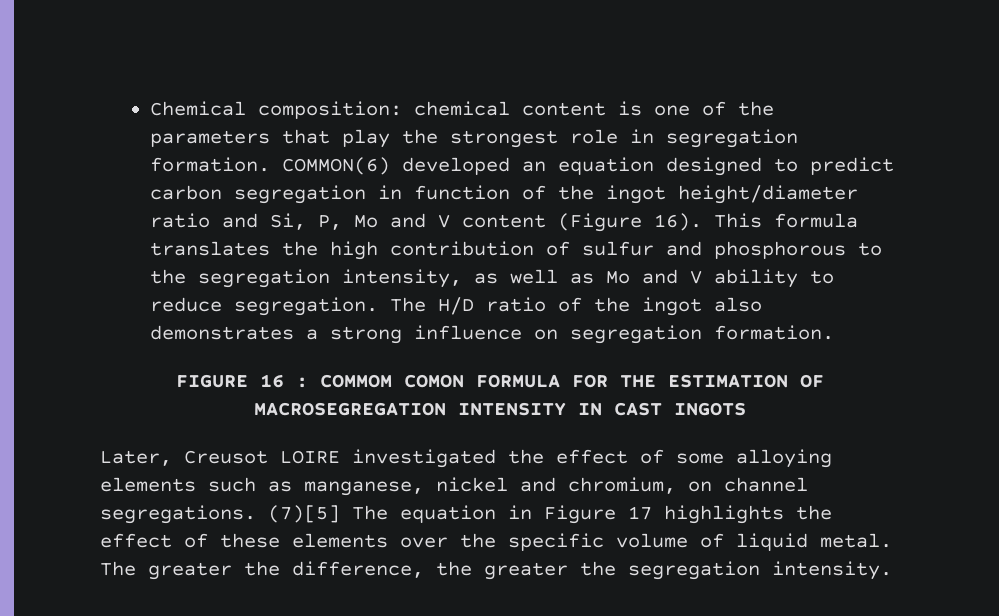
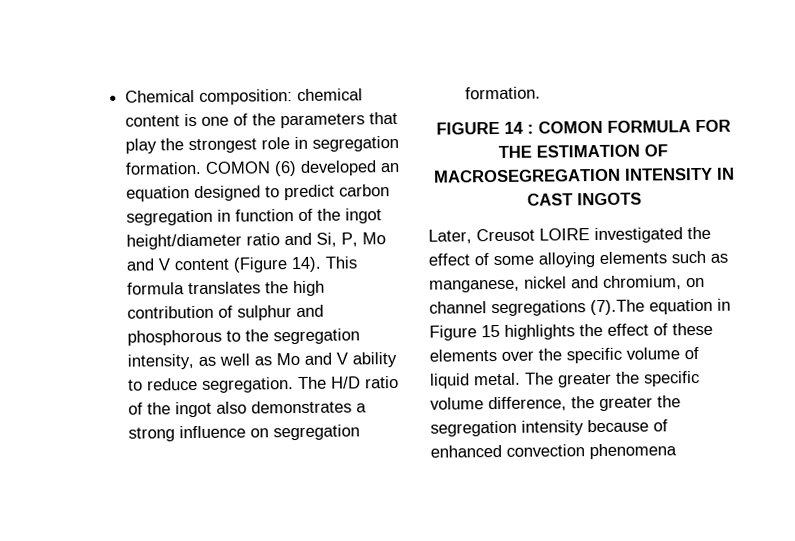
[282,157,391,175] COMMON(6) -> [204,161,297,177] COMON (6)
[654,213,703,231] 16). -> [290,256,322,273] 14).
[582,241,655,256] sulfur -> [236,305,292,321] sulphur
[259,374,392,388] 16 : COMMOM -> [503,121,534,134] 14 :
[100,505,388,524] segregations. (7)[5] The -> [491,299,645,317] segregations (7).The
[628,506,652,520] 17 -> [481,324,500,338] 15
(280, 568) none -> [644,371,700,387] [430,397,484,410] specific volume
[772,561,892,580] intensity. -> [521,419,668,436] [430,443,677,460] intensity because of enhanced convection phenomena

